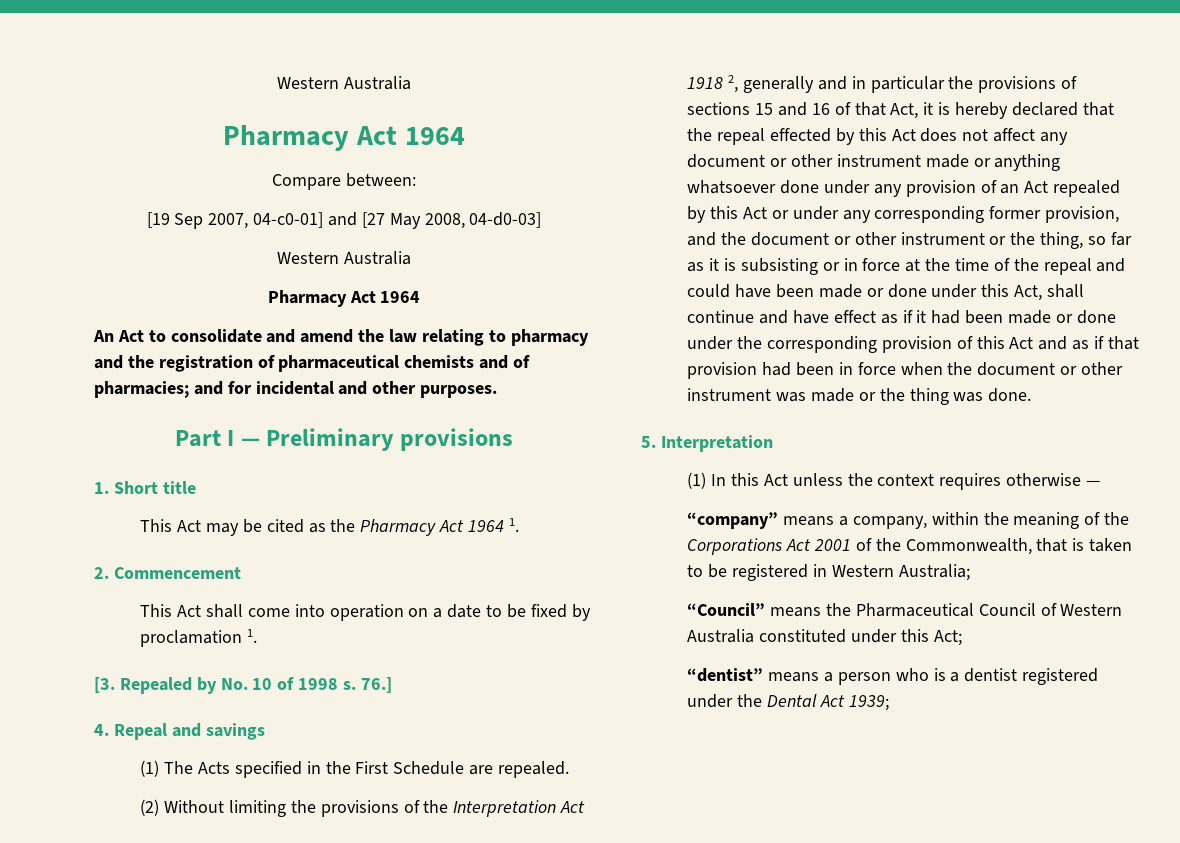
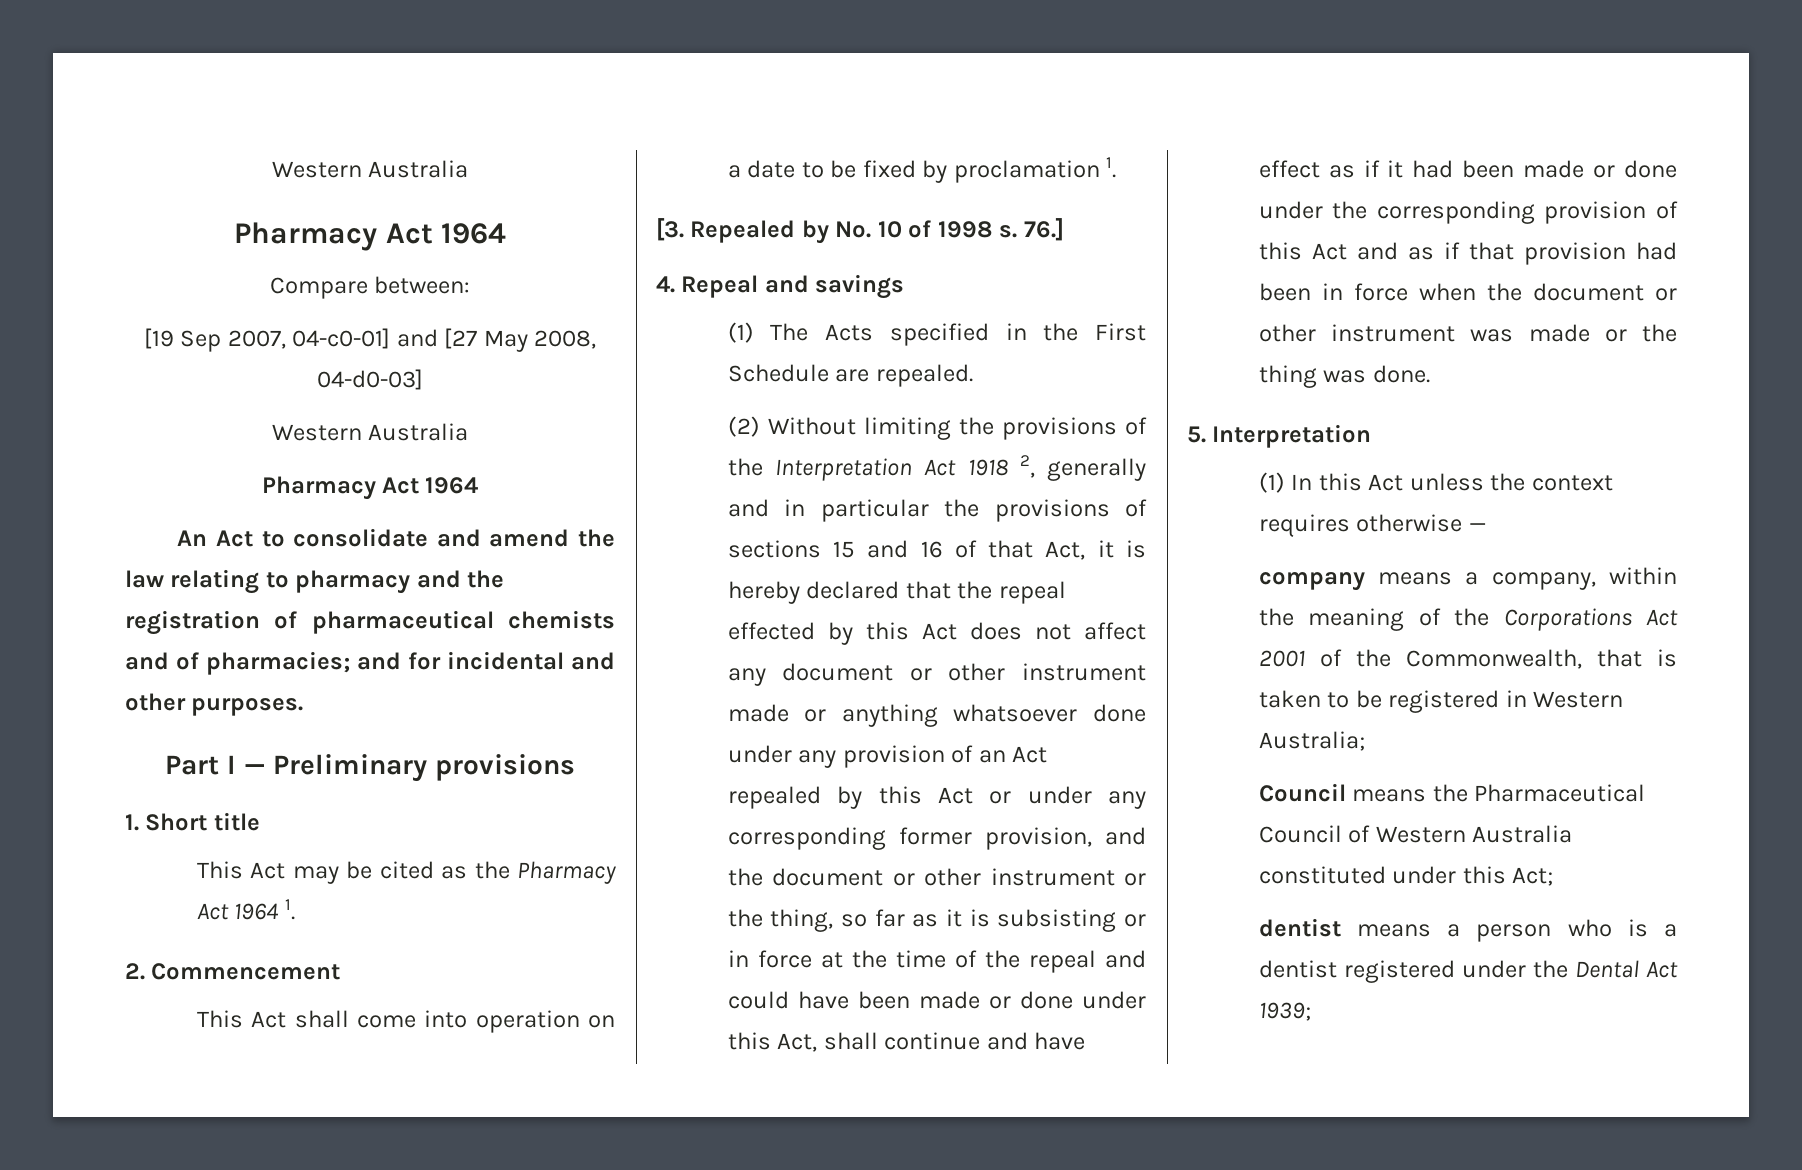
[687,512,779,529] “company” -> [1258,572,1365,591] company
[687,603,766,616] “Council” -> [1258,783,1346,802] Council
[687,668,764,682] “dentist” -> [1258,918,1341,937] dentist

